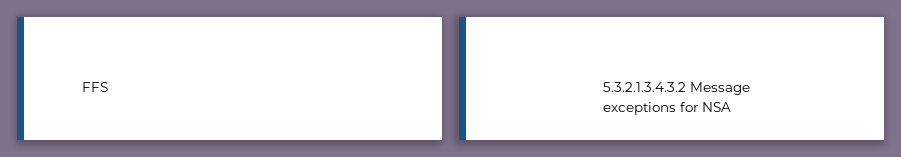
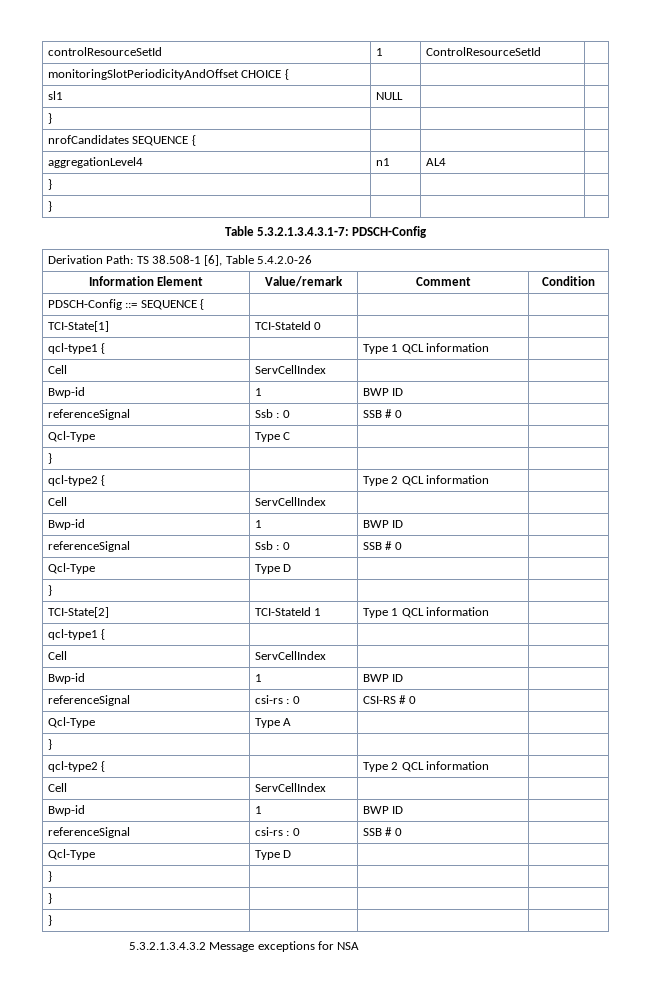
[82,82,108,92] FFS -> [47,47,162,56] [375,48,383,56] [425,47,541,56] [47,69,289,80] [47,91,63,100] [375,92,403,100] [47,113,52,124] [47,135,196,146] [47,157,143,168] [375,158,390,166] [425,158,446,166] [47,179,52,190] [47,201,52,212] [224,226,428,238] [47,255,313,266] [88,276,204,286] [265,276,343,287] [415,277,471,286] [542,276,595,286] [47,299,205,310] [47,321,109,332] [254,321,322,330] [47,343,106,354] [362,343,490,354] [47,365,67,374] [254,365,326,374] [47,387,85,398] [254,388,262,396] [362,388,404,396] [47,409,130,420] [254,409,290,418] [362,409,402,418] [47,431,95,442] [254,432,291,442] [47,453,52,464] [47,475,106,486] [362,475,490,486] [47,497,67,506] [254,497,326,506] [47,519,85,530] [254,520,262,528] [362,520,404,528] [47,541,130,552] [254,541,290,550] [362,541,402,550] [47,563,95,574] [254,564,292,574] [47,585,52,596] [47,607,109,618] [254,607,322,616] [362,607,490,618] [47,629,106,640] [47,651,67,660] [254,651,326,660] [47,673,85,684] [254,674,262,682] [362,674,404,682] [47,695,130,706] [254,695,300,704] [362,695,416,704] [47,717,95,728] [254,718,292,728] [47,739,52,750] [47,761,106,772] [362,761,490,772] [47,783,67,792] [254,783,326,792] [47,805,85,816] [254,806,262,814] [362,806,404,814] [47,827,130,838] [254,827,300,836] [362,827,402,836] [47,849,95,860] [254,850,292,860] [47,871,52,882] [47,893,52,904] [47,915,52,926] controlResourceSetId | 1 | ControlResourceSetId | // monitoringSlotPeriodicityAndOffset CHOICE { | | | // sl1 | NULL | | // } | | | // nrofCandidates SEQUENCE { | | | // aggregationLevel4 | n1 | AL4 | // } | | | // } | | | // Table 5.3.2.1.3.4.3.1-7: PDSCH-Config // Derivation Path: TS 38.508-1 [6], Table 5.4.2.0-26 // Information Element | Value/remark | Comment | Condition // PDSCH-Config ::= SEQUENCE { | | | // TCI-State[1] | TCI-StateId 0 | | // qcl-type1 { | | Type 1 QCL information | // Cell | ServCellIndex | | // Bwp-id | 1 | BWP ID | // referenceSignal | Ssb : 0 | SSB # 0 | // Qcl-Type | Type C | | // } | | | // qcl-type2 { | | Type 2 QCL information | // Cell | ServCellIndex | | // Bwp-id | 1 | BWP ID | // referenceSignal | Ssb : 0 | SSB # 0 | // Qcl-Type | Type D | | // } | | | // TCI-State[2] | TCI-StateId 1 | Type 1 QCL information | // qcl-type1 { | | | // Cell | ServCellIndex | | // Bwp-id | 1 | BWP ID | // referenceSignal | csi-rs : 0 | CSI-RS # 0 | // Qcl-Type | Type A | | // } | | | // qcl-type2 { | | Type 2 QCL information | // Cell | ServCellIndex | | // Bwp-id | 1 | BWP ID | // referenceSignal | csi-rs : 0 | SSB # 0 | // Qcl-Type | Type D | | // } | | | // } | | | // } | | |

